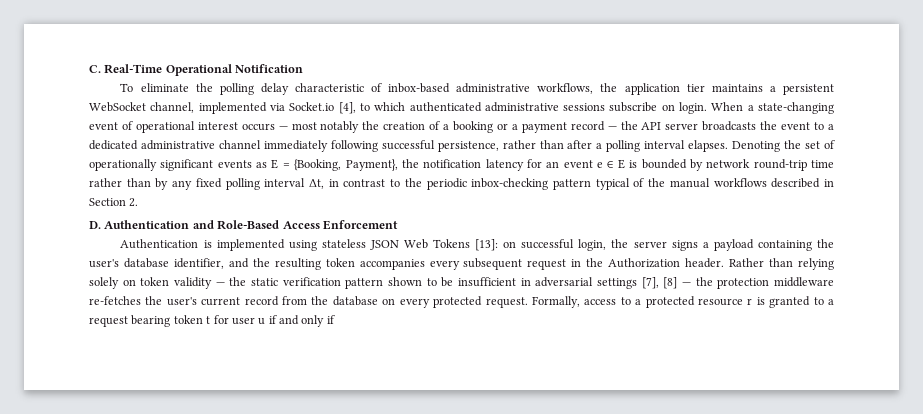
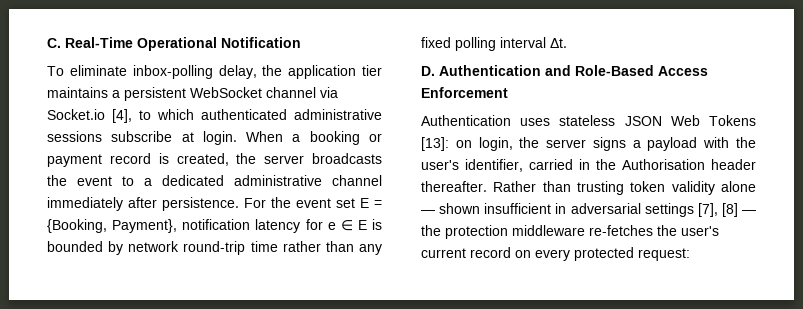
[195,83,594,95] the polling delay characteristic of inbox-based administrative workflows, -> [132,65,257,79] inbox-polling delay,
[150,102,267,114] channel, implemented -> [266,87,316,98] channel
[661,104,675,111] on -> [181,132,194,142] at
[758,102,834,114] [89,121,450,133] state-changing event of operational interest occurs — most notably the creation of a -> (301, 138) none
[511,124,518,130] a -> (382, 137) none
[607,121,662,130] — the API -> [158,153,257,166] is created, the
[330,140,836,152] [89,159,268,171] following successful persistence, rather than after a polling interval elapses. Denoting the set of operationally significant events as -> [128,197,355,211] after persistence. For the event set
[401,159,419,168] the -> (178, 226) none
[546,160,593,168] an event -> (323, 224) none
[155,178,169,190] by -> (354, 246) none
[309,178,834,190] [89,198,139,207] Δt, in contrast to the periodic inbox-checking pattern typical of the manual workflows described in Section 2. -> [550,38,567,48] Δt.
[203,239,317,251] is implemented using -> [520,118,551,126] uses
[521,239,575,249] successful -> (472, 144) none
[757,239,835,251] [89,258,835,270] [89,277,454,289] containing the user's database identifier, and the resulting token accompanies every subsequent request in the Authorization header. Rather than relying solely on token validity — the static verification pattern shown to be -> [703,137,756,148] [421,159,756,172] [421,181,756,195] [421,203,481,214] with the user's identifier, carried in the Authorisation header thereafter. Rather than trusting token validity alone — shown
[282,296,834,308] [89,315,335,327] from the database on every protected request. Formally, access to a protected resource r is granted to a request bearing token t for user u if and only if -> [515,247,690,261] on every protected request:

